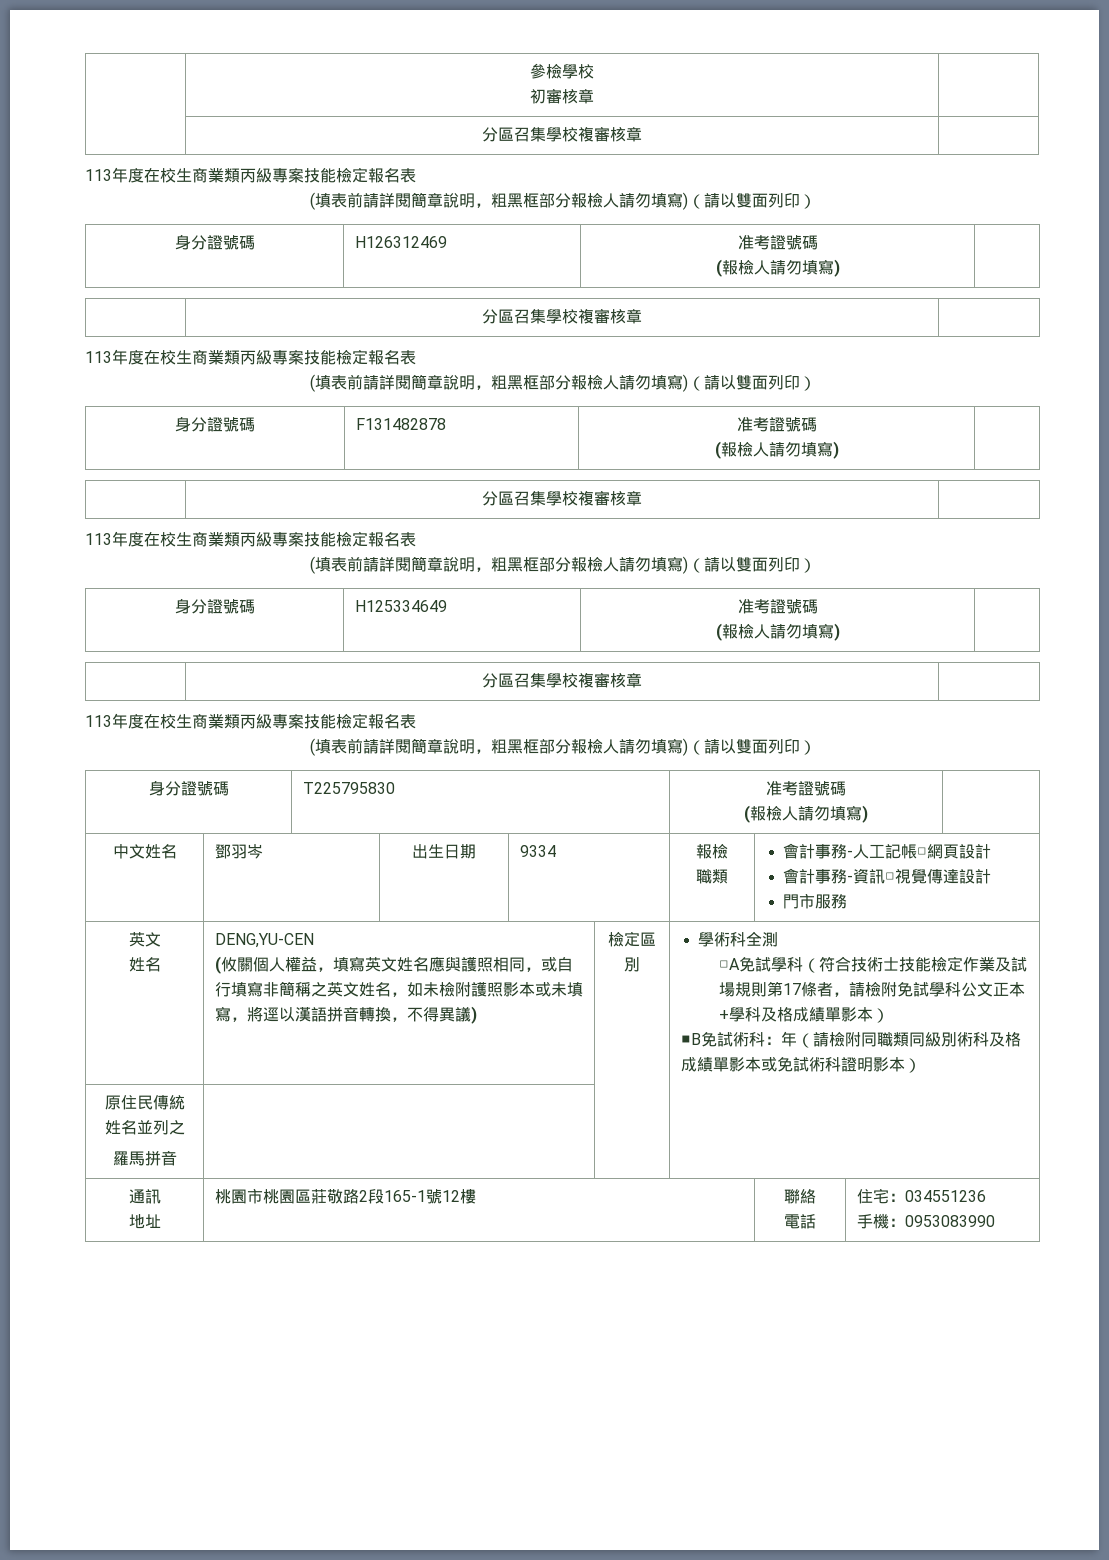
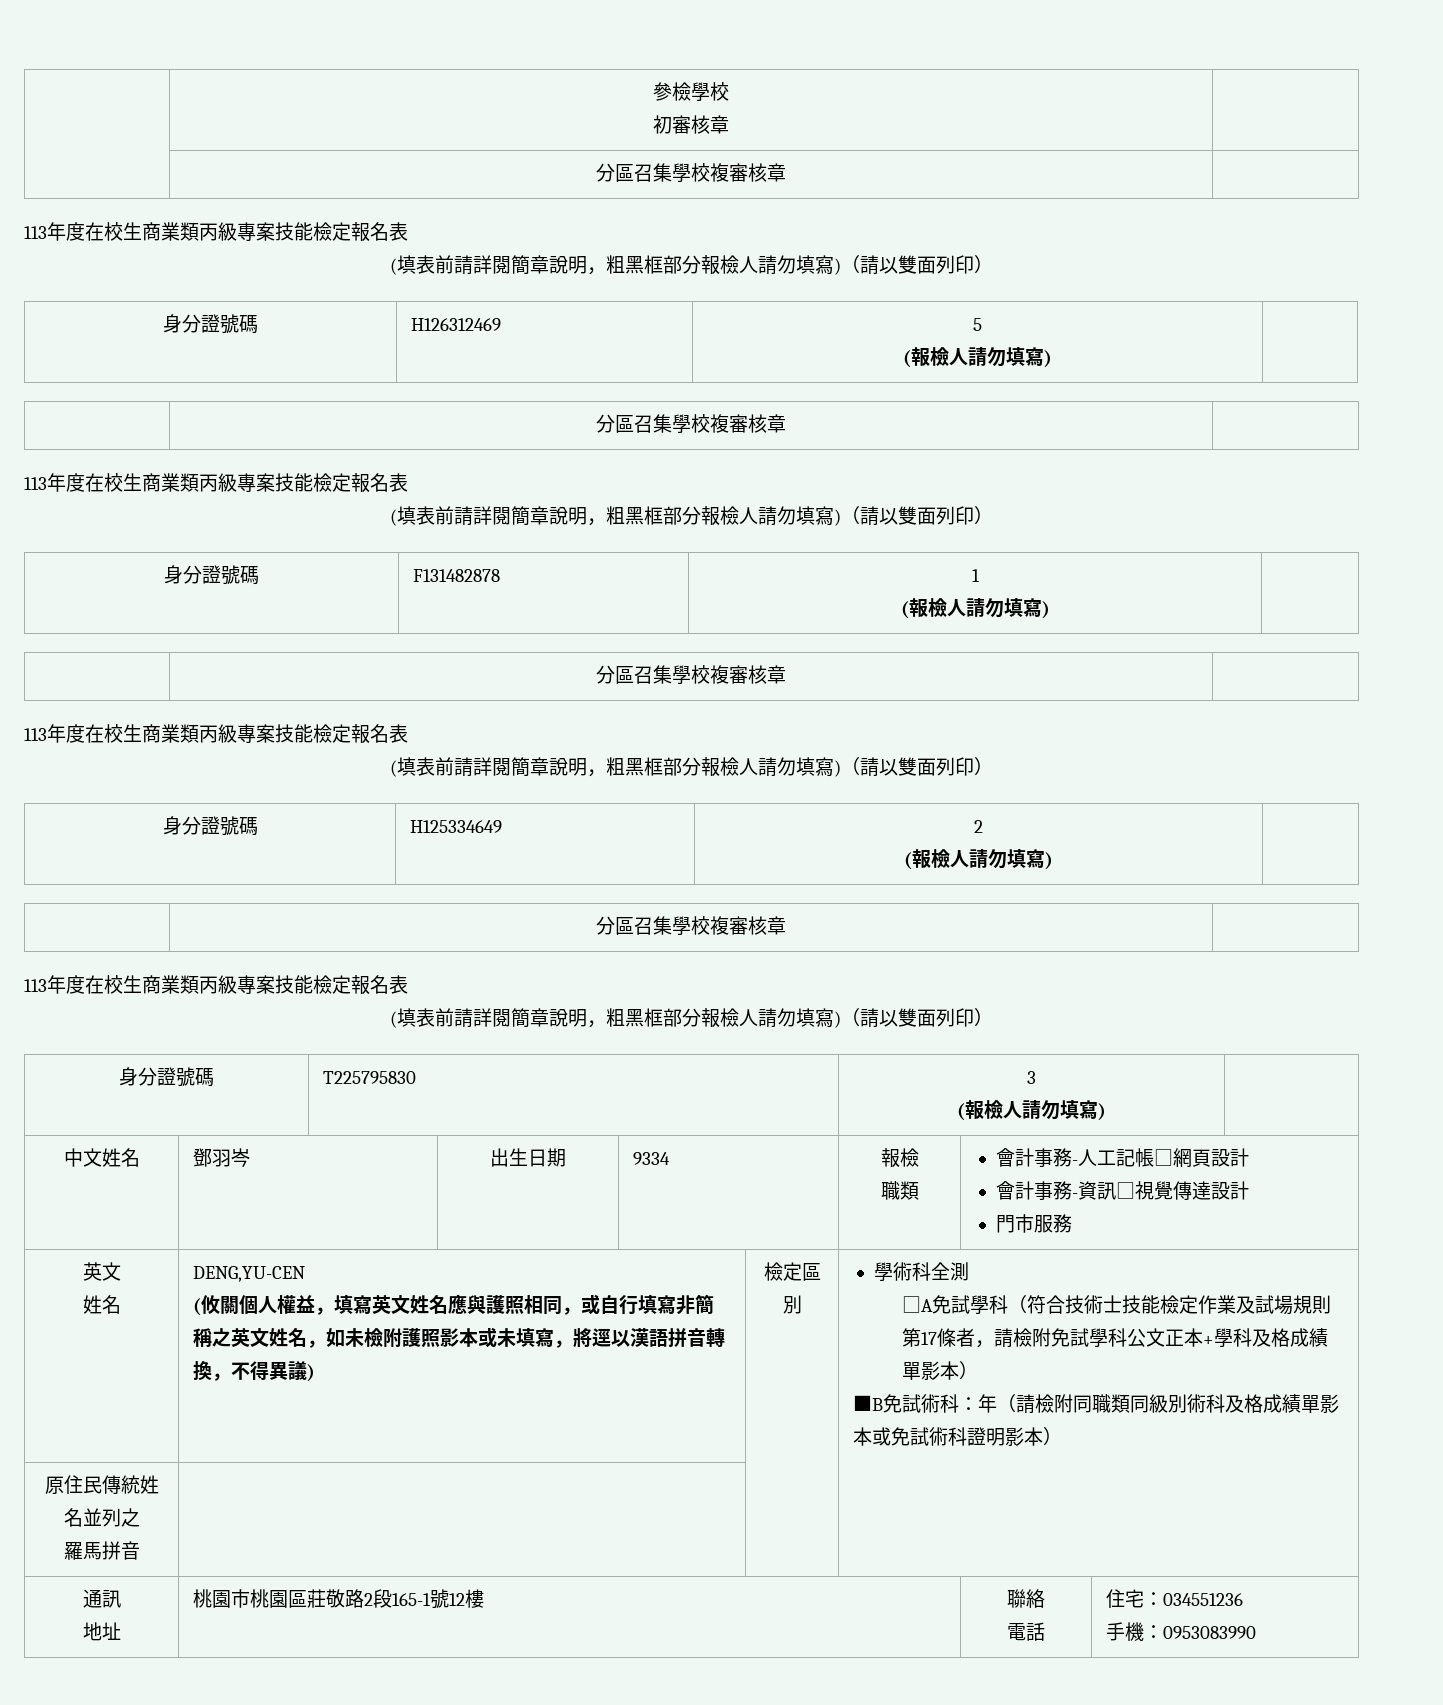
[737,235,818,250] 准考證號碼 -> [973,318,983,331] 5
[736,417,817,432] 准考證號碼 -> [971,569,980,582] 1
[737,599,818,614] 准考證號碼 -> [974,820,984,833] 2
[766,781,846,796] 准考證號碼 -> [1027,1071,1036,1084] 3

